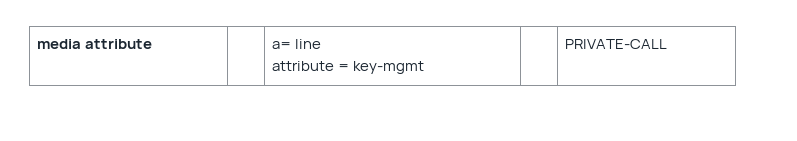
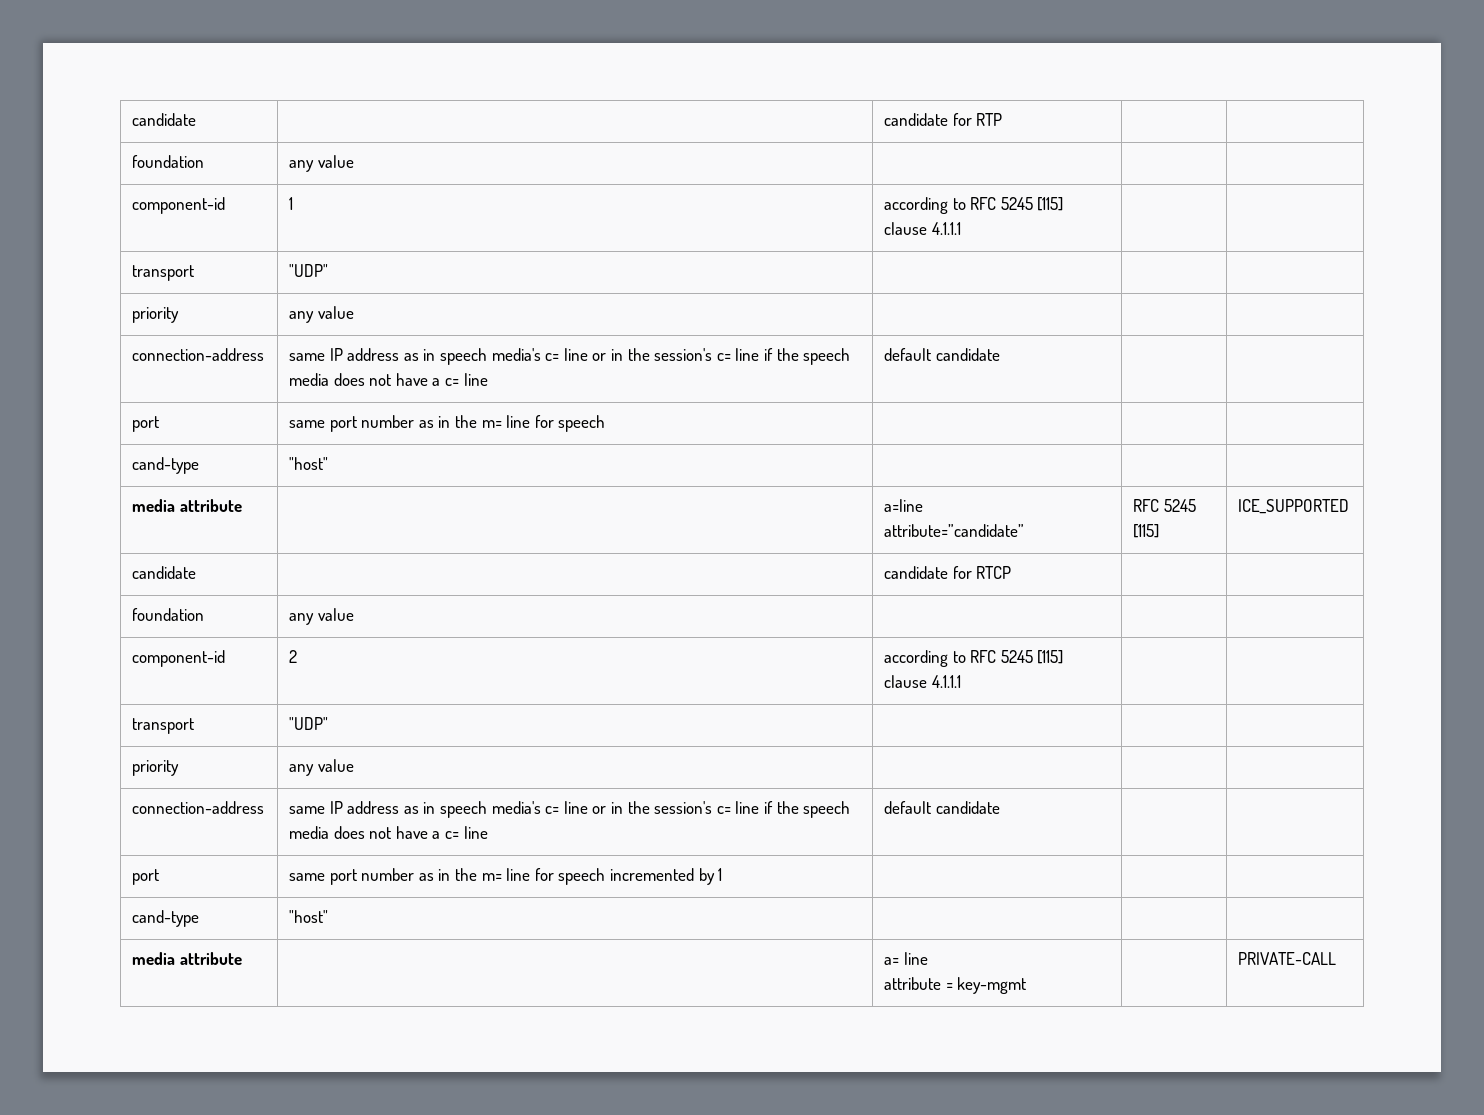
(37, 44) none -> [132,113,197,126] [884,113,1003,126] [132,155,205,168] [289,155,354,172] [132,197,226,214] [289,197,294,210] [884,197,1064,214] [884,222,961,235] [132,265,195,281] [289,264,329,277] [132,307,180,323] [289,306,354,323] [132,348,265,361] [289,348,851,365] [289,373,488,386] [884,348,1000,361] [132,416,160,432] [289,415,606,432] [132,457,200,474] [289,457,329,470] [132,499,242,512] [884,499,924,512] [884,524,1025,537] [1133,499,1196,512] [1133,524,1160,538] [1238,499,1350,514] [132,566,197,579] [884,566,1012,579] [132,608,205,621] [289,608,354,625] [132,650,226,667] [289,650,298,663] [884,650,1064,667] [884,675,961,688] [132,718,195,734] [289,717,329,730] [132,760,180,776] [289,759,354,776] [132,801,265,814] [289,801,851,818] [289,826,488,839] [884,801,1000,814] [132,869,160,885] [289,868,723,885] [132,910,200,927] [289,910,329,923] candidate | | candidate for RTP | | // foundation | any value | | | // component-id | 1 | according to RFC 5245 [115] clause 4.1.1.1 | | // transport | "UDP" | | | // priority | any value | | | // connection-address | same IP address as in speech media's c= line or in the session's c= line if the speech media does not have a c= line | default candidate | | // port | same port number as in the m= line for speech | | | // cand-type | "host" | | | // media attribute | | a=line // attribute=”candidate” | RFC 5245 [115] | ICE_SUPPORTED // candidate | | candidate for RTCP | | // foundation | any value | | | // component-id | 2 | according to RFC 5245 [115] clause 4.1.1.1 | | // transport | "UDP" | | | // priority | any value | | | // connection-address | same IP address as in speech media's c= line or in the session's c= line if the speech media does not have a c= line | default candidate | | // port | same port number as in the m= line for speech incremented by 1 | | | // cand-type | "host" | | | //

